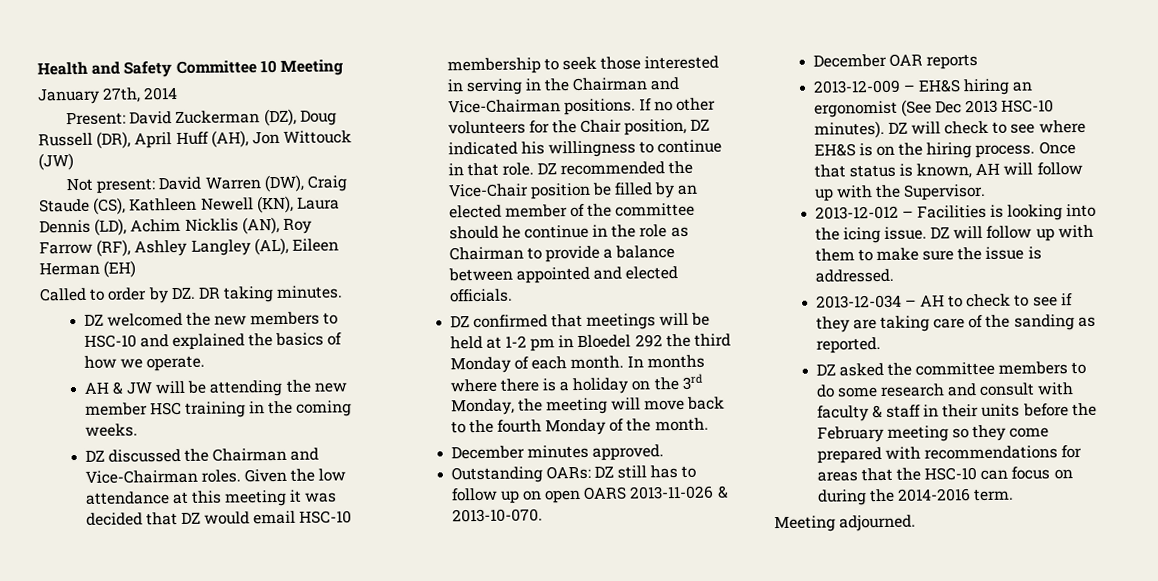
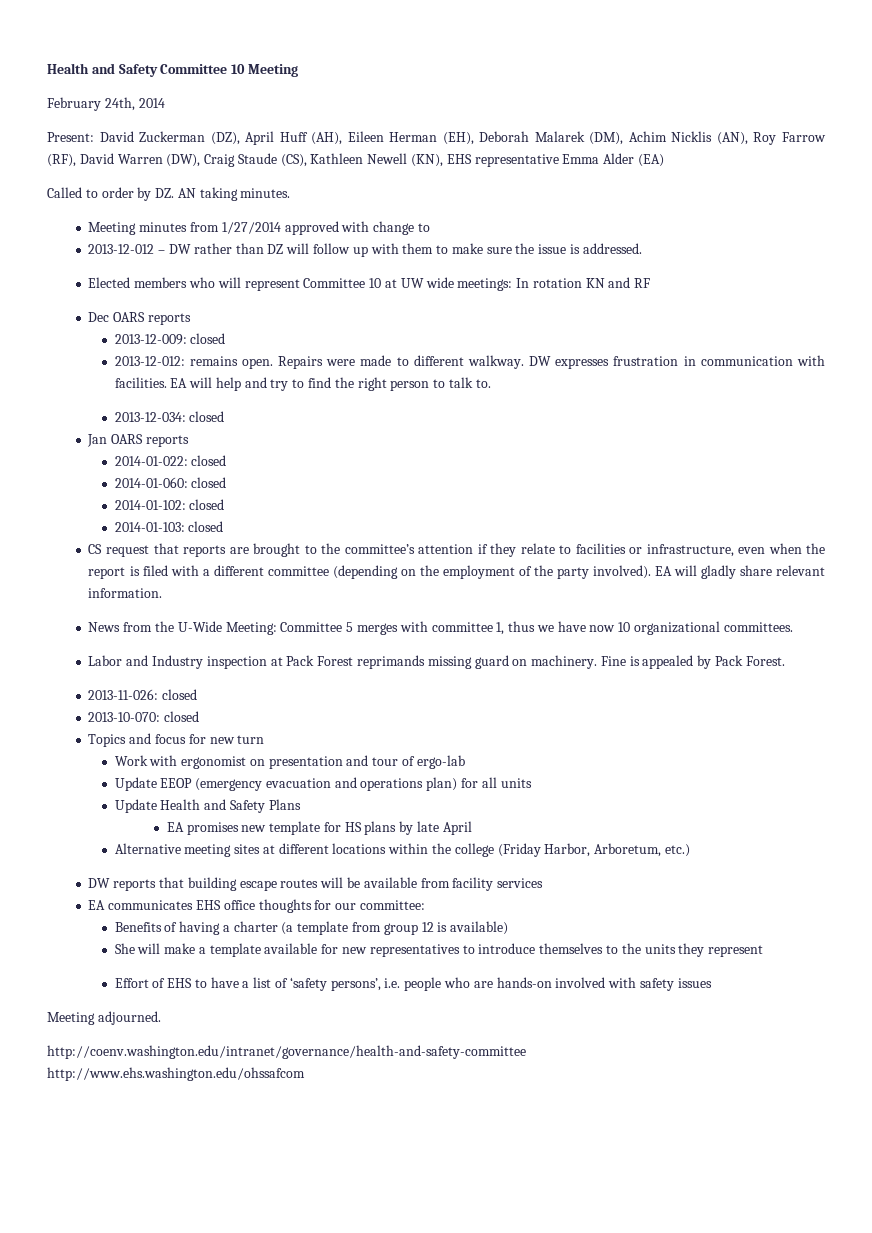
[37,87,142,105] January 27th, -> [47,97,135,111] February 24th,
[299,109,337,126] [38,130,353,149] [38,153,74,171] [65,177,157,194] Doug Russell (DR), April Huff (AH), Jon Wittouck (JW) // Not present: -> [245,131,826,145] [47,154,76,167] April Huff (AH), Eileen Herman (EH), Deborah Malarek (DM), Achim Nicklis (AN), Roy Farrow (RF),
[296,196,340,210] [39,216,312,236] [39,237,339,257] [39,260,137,278] Laura Dennis (LD), Achim Nicklis (AN), Roy Farrow (RF), Ashley Langley (AL), Eileen Herman (EH) -> [446,153,664,167] EHS representative Emma Alder (EA)
[197,286,221,299] DR -> [177,188,196,198] AN
[83,311,339,327] [83,332,343,351] [83,355,205,372] [83,379,348,397] [84,400,353,418] [84,423,138,437] [84,447,320,463] [84,468,347,484] [84,489,338,507] [85,510,353,526] [446,55,720,75] [446,76,681,96] [447,97,717,116] [447,118,711,136] [447,139,723,158] [447,160,694,177] [447,182,699,200] [448,202,696,219] [448,224,689,240] [448,245,676,263] [447,266,679,284] [448,288,513,303] [449,312,711,330] [449,333,732,352] [449,354,706,374] [449,373,703,395] [450,396,726,416] [450,417,709,436] [450,444,664,461] [450,465,697,484] [450,485,729,504] [451,508,543,523] [812,53,978,70] [812,78,1034,96] [813,99,1055,118] [813,119,1086,139] [813,141,1076,159] [813,161,1083,179] [813,183,987,202] [814,203,1097,221] [814,226,927,244] DZ welcomed the new members to HSC-10 and explained the basics of how we operate. // AH & JW will be attending the new member HSC training in the coming weeks. // DZ discussed the Chairman and Vice-Chairman roles. Given the low attendance at this meeting it was decided that DZ would email HSC-10 membership to seek those interested in serving in the Chairman and Vice-Chairman positions. If no other volunteers for the Chair position, DZ indicated his willingness to continue in that role. DZ recommended the Vice-Chair position be filled by an elected member of the committee should he continue in the role as Chairman to provide a balance between appointed and elected officials. // DZ confirmed that meetings will be held at 1-2 pm in Bloedel 292 the third Monday of each month. In months where there is a holiday on the 3rd Monday, the meeting will move back to the fourth Monday of the month. // December minutes approved. // Outstanding OARs: DZ still has to follow up on open OARS 2013-11-026 & 2013-10-070. // December OAR reports // 2013-12-009 – EH&S hiring an ergonomist (See Dec 2013 HSC-10 minutes). DZ will check to see where EH&S is on the hiring process. Once that status is known, AH will follow up with the Supervisor. // 2013-12-012 – Facilities is looking into the icing issue. -> [88,221,430,235] [88,243,264,254] Meeting minutes from 1/27/2014 approved with change to // 2013-12-012 – DW rather than
[815,293,1073,309] [815,314,1096,333] [815,337,881,354] [815,361,1087,377] [815,382,1075,398] [816,402,1097,422] [816,424,1050,443] [816,444,1083,464] [816,466,1073,482] [816,488,1015,506] 2013-12-034 – AH to check to see if they are taking care of the sanding as reported. // DZ asked the committee members to do some research and consult with faculty & staff in their units before the February meeting so they come prepared with recommendations for areas that the HSC-10 can focus on during the 2014-2016 term. -> [88,277,651,291] [88,312,192,325] [114,333,226,345] [114,355,826,369] [114,377,491,391] [114,411,225,422] [87,434,190,447] [114,455,227,466] [114,477,227,488] [114,499,225,510] [114,521,224,532] [88,543,825,557] [88,565,825,579] [88,588,163,598] [88,621,793,635] [88,655,785,669] [88,689,198,700] [88,711,200,722] [88,733,265,747] [114,755,465,769] [114,777,532,791] [114,799,301,813] [166,821,472,835] [114,843,690,857] [88,877,544,891] [88,899,425,913] [114,921,509,935] [114,943,764,957] [114,977,712,991] Elected members who will represent Committee 10 at UW wide meetings: In rotation KN and RF // Dec OARS reports // 2013-12-009: closed // 2013-12-012: remains open. Repairs were made to different walkway. DW expresses frustration in communication with facilities. EA will help and try to find the right person to talk to. // 2013-12-034: closed // Jan OARS reports // 2014-01-022: closed // 2014-01-060: closed // 2014-01-102: closed // 2014-01-103: closed // CS request that reports are brought to the committee’s attention if they relate to facilities or infrastructure, even when the report is filed with a different committee (depending on the employment of the party involved). EA will gladly share relevant information. // News from the U-Wide Meeting: Committee 5 merges with committee 1, thus we have now 10 organizational committees. // Labor and Industry inspection at Pack Forest reprimands missing guard on machinery. Fine is appealed by Pack Forest. // 2013-11-026: closed // 2013-10-070: closed // Topics and focus for new turn // Work with ergonomist on presentation and tour of ergo-lab // Update EEOP (emergency evacuation and operations plan) for all units // Update Health and Safety Plans // EA promises new template for HS plans by late April // Alternative meeting sites at different locations within the college (Friday Harbor, Arboretum, etc.) // DW reports that building escape routes will be available from facility services // EA communicates EHS office thoughts for our committee: // Benefits of having a charter (a template from group 12 is available) // She will make a template available for new representatives to introduce themselves to the units they represent // Effort of EHS to have a list of ‘safety persons’, i.e. people who are hands-on involved with safety issues
(917, 523) none -> [47,1045,526,1059] [47,1067,305,1081] // http://coenv.washington.edu/intranet/governance/health-and-safety-committee // http://www.ehs.washington.edu/ohssafcom

